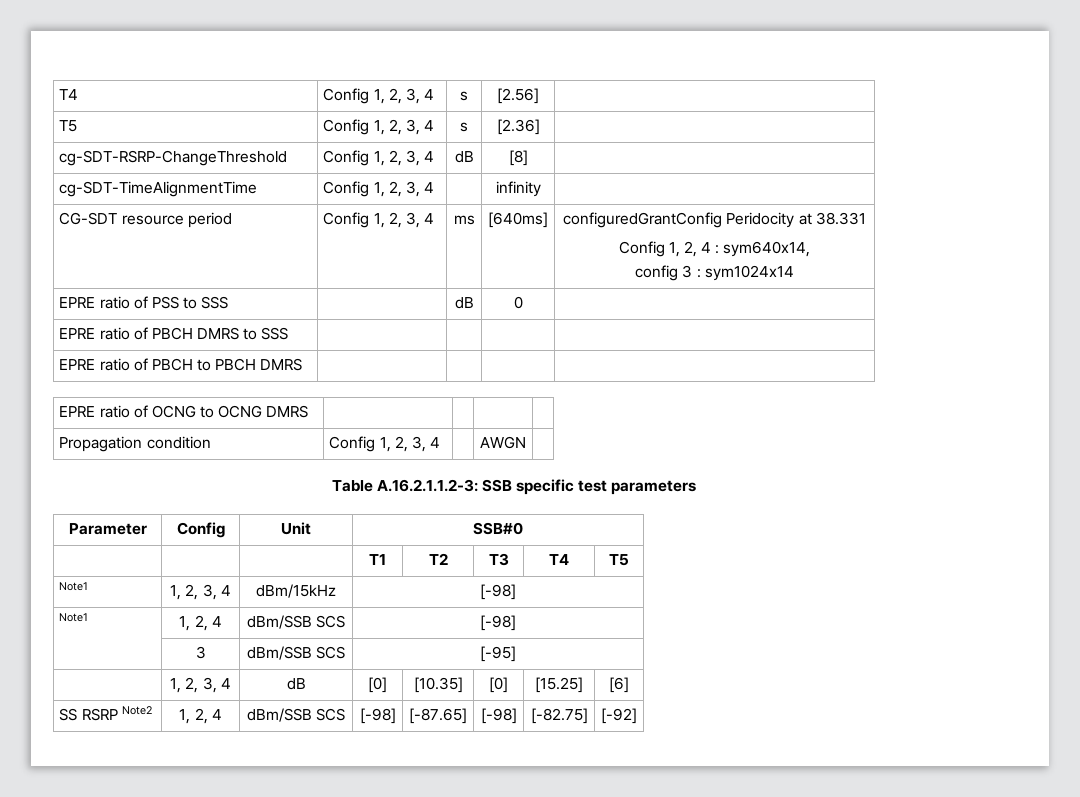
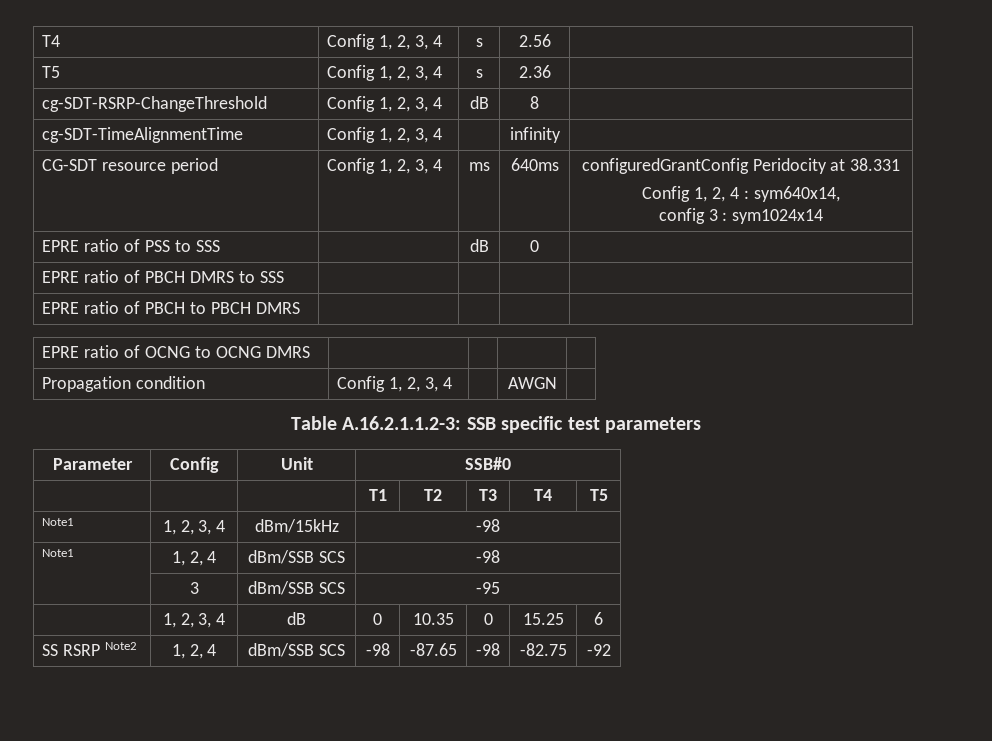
[497,88,539,104] [2.56] -> [518,34,551,47] 2.56
[496,119,540,135] [2.36] -> [518,65,551,78] 2.36
[508,150,528,166] [8] -> [530,96,539,109] 8
[488,212,548,228] [640ms] -> [510,158,559,171] 640ms
[480,584,516,600] [-98] -> [476,519,500,532] -98
[480,615,516,631] [-98] -> [476,550,500,563] -98
[480,646,516,662] [170,677,231,693] [286,678,306,690] [368,677,387,693] [413,677,463,693] [489,677,508,693] [535,677,583,693] [609,677,629,693] [-95] // | 1, 2, 3, 4 | dB | [0] | [10.35] | [0] | [15.25] | [6] -> [476,582,500,594] [162,613,226,628] [287,612,306,625] [373,613,382,625] [412,613,454,625] [483,613,493,625] [522,613,564,625] [594,612,603,625] -95 // | 1, 2, 3, 4 | dB | 0 | 10.35 | 0 | 15.25 | 6
[359,708,396,724] [409,708,467,724] [480,708,517,724] [530,708,588,724] [601,708,637,724] [-98] | [-87.65] | [-98] | [-82.75] | [-92] -> [365,643,390,656] [409,643,457,656] [476,643,500,656] [519,643,567,656] [586,644,611,656] -98 | -87.65 | -98 | -82.75 | -92

